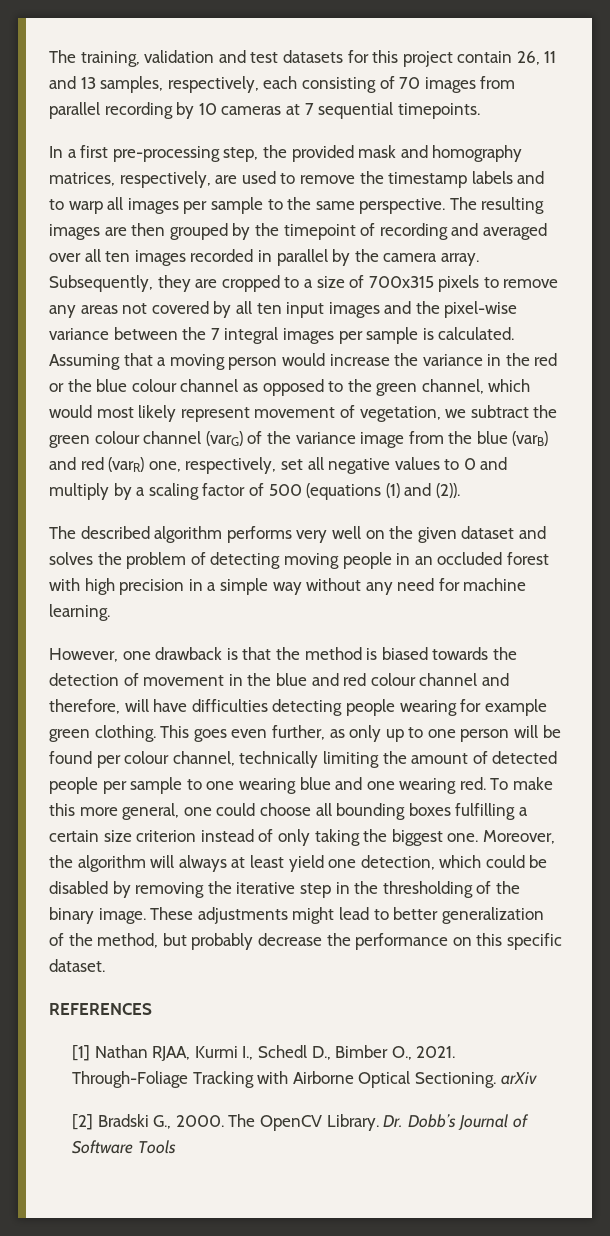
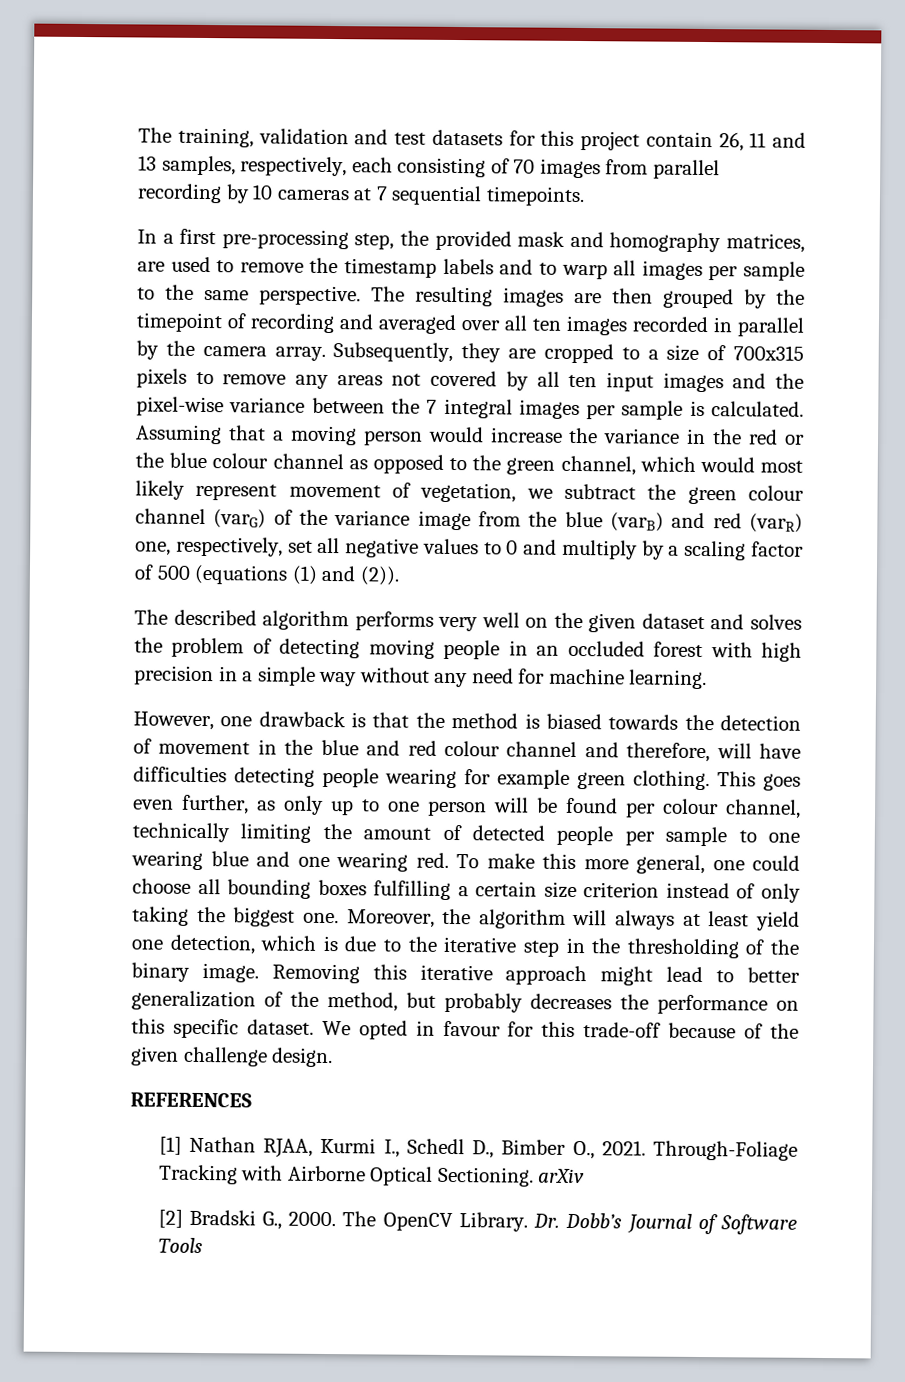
[119,171,211,188] respectively, -> (806, 243) none
[485,855,548,868] [49,881,205,898] could be disabled by removing -> [322,935,403,952] is due to
[150,907,288,924] These adjustments -> [271,963,588,986] Removing this iterative approach
[257,933,322,946] decrease -> [530,993,612,1010] decreases
(105, 965) none -> [321,1020,799,1040] [130,1046,334,1068] We opted in favour for this trade-off because of the given challenge design.

